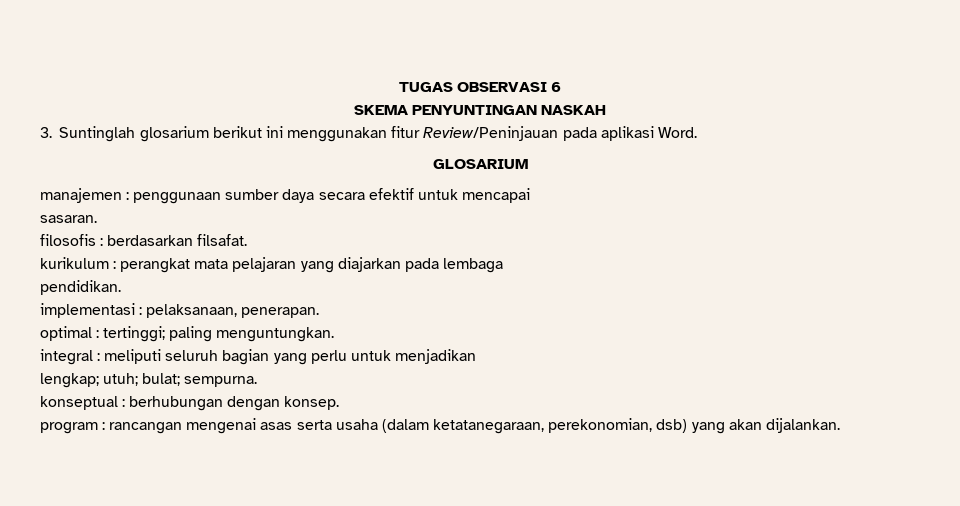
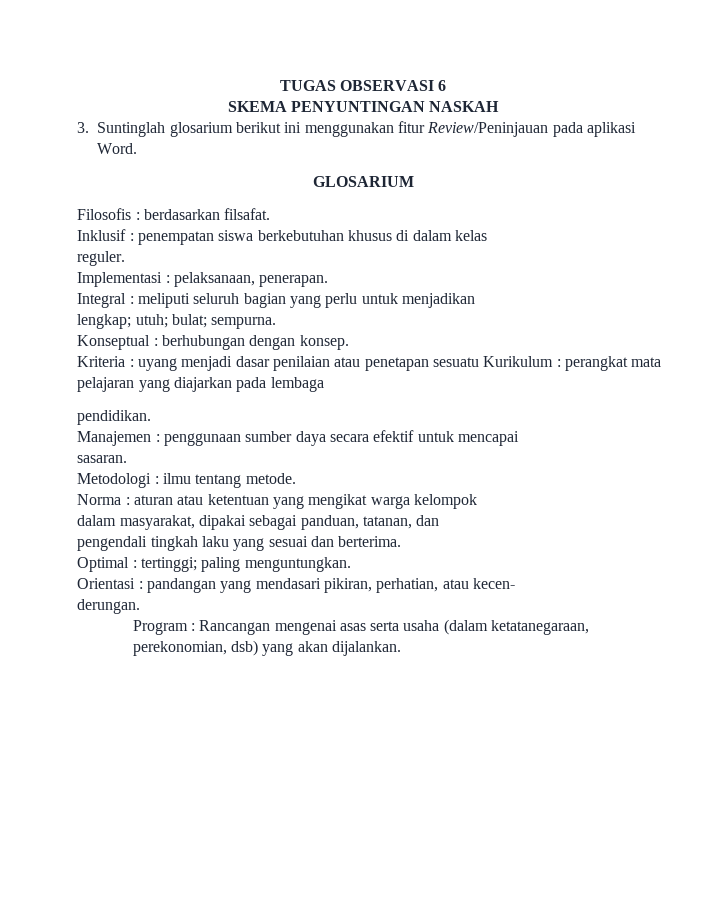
[39,188,531,204] [39,215,97,223] [39,234,248,246] [39,257,504,273] [39,280,121,295] [39,303,320,318] [39,326,335,342] [39,349,93,365] manajemen : penggunaan sumber daya secara efektif untuk mencapai // sasaran. // filosofis : berdasarkan filsafat. // kurikulum : perangkat mata pelajaran yang diajarkan pada lembaga // pendidikan. // implementasi : pelaksanaan, penerapan. // optimal : tertinggi; paling menguntungkan. // integral -> [77,208,271,220] [77,229,487,245] [77,251,126,266] [77,272,329,287] [77,293,127,308] Filosofis : berdasarkan filsafat. // Inklusif : penempatan siswa berkebutuhan khusus di dalam kelas // reguler. // Implementasi : pelaksanaan, penerapan. // Integral
[39,396,118,410] konseptual -> [77,335,151,350] Konseptual
[39,422,182,434] program : rancangan -> [77,356,662,371] [77,377,324,392] [77,410,152,425] [77,430,519,446] [77,455,128,463] [77,473,296,488] [77,494,477,509] [77,515,440,530] [77,536,402,551] [77,557,351,572] [77,578,515,593] [77,599,141,614] [132,620,271,635] Kriteria : uyang menjadi dasar penilaian atau penetapan sesuatu Kurikulum : perangkat mata pelajaran yang diajarkan pada lembaga // pendidikan. // Manajemen : penggunaan sumber daya secara efektif untuk mencapai // sasaran. // Metodologi : ilmu tentang metode. // Norma : aturan atau ketentuan yang mengikat warga kelompok // dalam masyarakat, dipakai sebagai panduan, tatanan, dan // pengendali tingkah laku yang sesuai dan berterima. // Optimal : tertinggi; paling menguntungkan. // Orientasi : pandangan yang mendasari pikiran, perhatian, atau kecen- // derungan. // Program : Rancangan

